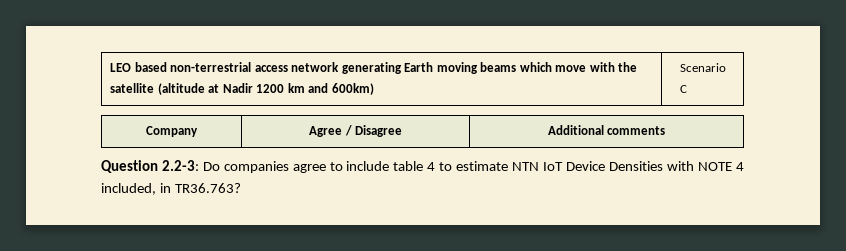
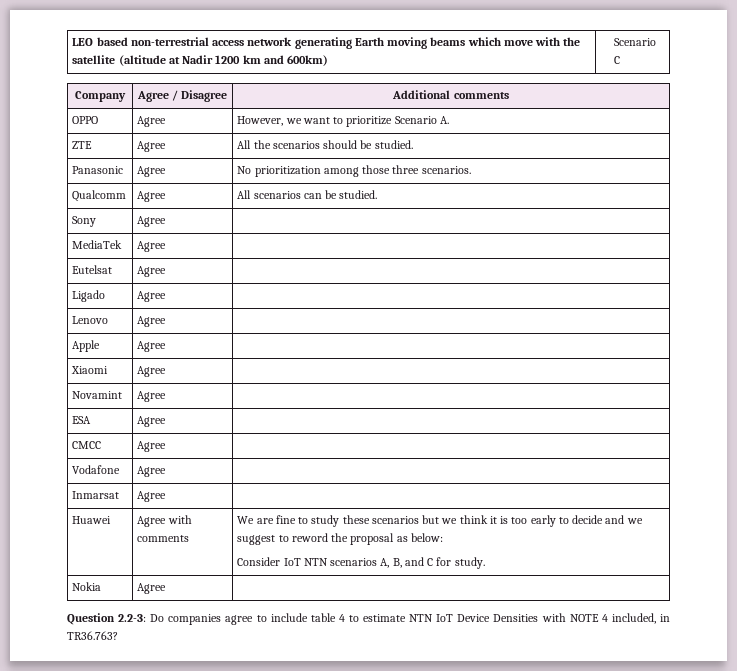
(666, 130) none -> [72,116,99,124] [137,116,167,127] [237,116,449,127] [72,141,93,149] [137,141,167,152] [237,140,413,149] [72,166,124,174] [137,166,167,177] [237,165,471,177] [72,190,127,202] [137,191,167,202] [237,190,378,199] [72,216,97,227] [137,216,167,227] [72,240,123,249] [137,241,167,252] [72,265,113,274] [137,266,167,277] [72,290,106,302] [137,291,167,302] [72,316,109,324] [137,316,167,327] [72,340,101,352] [137,341,167,352] [71,366,109,374] [137,366,167,377] [72,391,123,399] [137,391,167,402] [72,416,92,424] [137,416,167,427] [72,441,102,449] [137,441,167,452] [72,465,121,474] [137,466,167,477] [72,491,120,499] [137,491,167,502] [72,516,112,524] [137,515,192,527] [137,535,190,542] [237,515,643,527] [237,533,443,545] [237,557,485,569] [72,582,102,591] [137,583,167,594] // OPPO | Agree | However, we want to prioritize Scenario A. // ZTE | Agree | All the scenarios should be studied. // Panasonic | Agree | No prioritization among those three scenarios. // Qualcomm | Agree | All scenarios can be studied. // Sony | Agree | // MediaTek | Agree | // Eutelsat | Agree | // Ligado | Agree | // Lenovo | Agree | // Apple | Agree | // Xiaomi | Agree | // Novamint | Agree | // ESA | Agree | // CMCC | Agree | // Vodafone | Agree | // Inmarsat | Agree | // Huawei | Agree with comments | We are fine to study these scenarios but we think it is too early to decide and we suggest to reword the proposal as below: // Consider IoT NTN scenarios A, B, and C for study. // Nokia | Agree |

